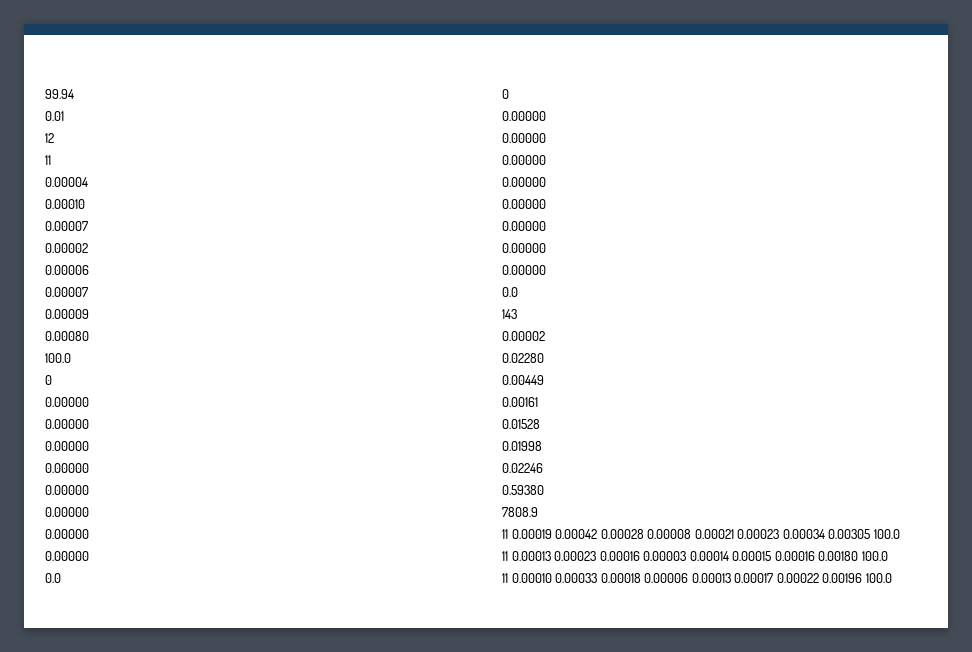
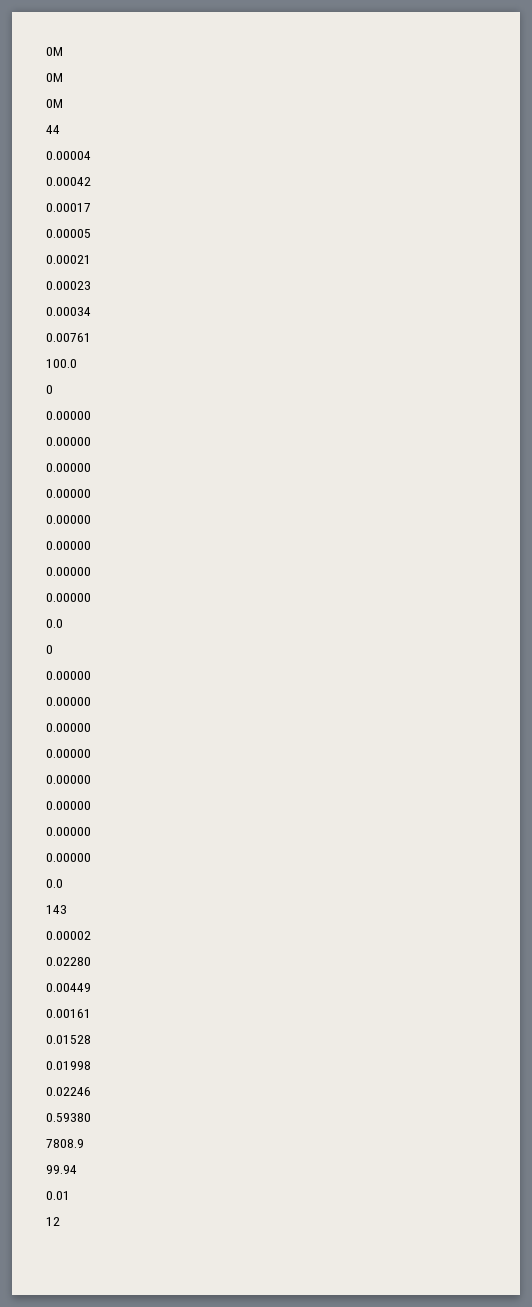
[45,89,74,99] [45,111,64,121] [45,133,54,143] [45,155,51,165] [45,177,88,187] [45,199,85,209] [45,221,88,231] [45,243,88,253] [45,265,89,275] [45,287,88,297] [45,309,89,319] [45,331,89,341] 99.94 // 0.01 // 12 // 11 // 0.00004 // 0.00010 // 0.00007 // 0.00002 // 0.00006 // 0.00007 // 0.00009 // 0.00080 -> [46,47,63,56] [46,73,63,82] [46,99,63,108] [46,125,60,134] [46,151,91,160] [46,177,91,186] [46,203,91,212] [46,229,91,238] [46,255,91,264] [46,281,91,290] [46,307,91,316] [46,333,91,342] 0M // 0M // 0M // 44 // 0.00004 // 0.00042 // 0.00017 // 0.00005 // 0.00021 // 0.00023 // 0.00034 // 0.00761
[502,529,900,539] [502,551,888,561] [502,573,892,583] 11 0.00019 0.00042 0.00028 0.00008 0.00021 0.00023 0.00034 0.00305 100.0 // 11 0.00013 0.00023 0.00016 0.00003 0.00014 0.00015 0.00016 0.00180 100.0 // 11 0.00010 0.00033 0.00018 0.00006 0.00013 0.00017 0.00022 0.00196 100.0 -> [46,1165,77,1174] [46,1191,70,1200] [46,1217,60,1226] 99.94 // 0.01 // 12

